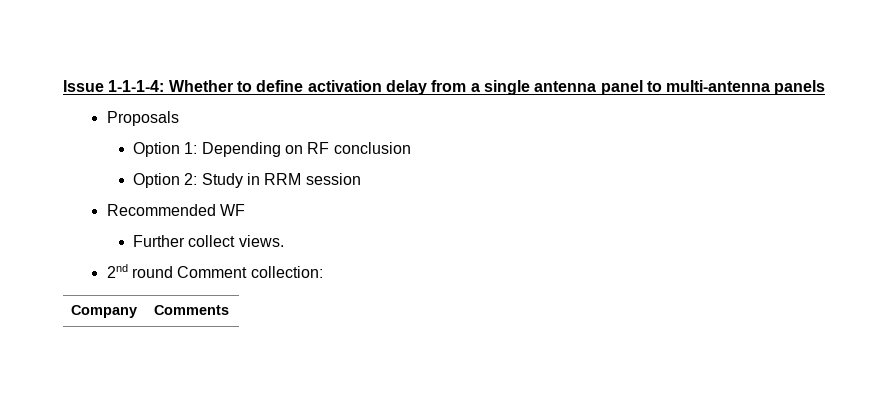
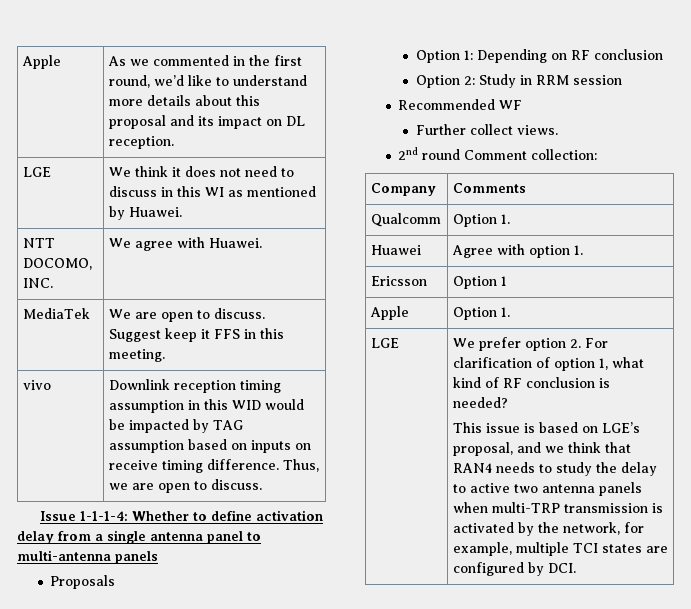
(63, 86) none -> [21,55,61,69] [107,55,302,66] [108,75,307,88] [108,95,260,106] [108,115,305,129] [108,136,174,149] [22,167,51,177] [108,166,294,177] [108,186,316,197] [108,206,182,220] [22,238,55,248] [22,258,92,270] [22,278,53,288] [108,237,262,251] [22,308,90,319] [108,308,265,322] [108,328,284,342] [108,349,165,362] [22,380,51,390] [108,379,281,393] [108,399,304,413] [108,419,243,433] [108,439,311,453] [108,459,319,473] [108,479,262,493] Apple | As we commented in the first round, we’d like to understand more details about this proposal and its impact on DL reception. // LGE | We think it does not need to discuss in this WI as mentioned by Huawei. // NTT DOCOMO, INC. | We agree with Huawei. // MediaTek | We are open to discuss. Suggest keep it FFS in this meeting. // vivo | Downlink reception timing assumption in this WID would be impacted by TAG assumption based on inputs on receive timing difference. Thus, we are open to discuss. //
(230, 310) none -> [370,213,441,227] [452,214,510,227] [370,245,421,255] [451,244,583,258] [370,276,427,286] [452,276,507,289] [369,306,409,320] [452,307,510,320] [370,338,399,348] [452,337,608,351] [452,357,644,371] [452,377,610,388] [452,397,508,408] [452,422,640,433] [452,442,631,456] [452,462,657,476] [452,482,642,496] [452,502,663,513] [452,522,644,536] [452,542,668,556] [452,562,576,576] // Qualcomm | Option 1. // Huawei | Agree with option 1. // Ericsson | Option 1 // Apple | Option 1. // LGE | We prefer option 2. For clarification of option 1, what kind of RF conclusion is needed? // This issue is based on LGE’s proposal, and we think that RAN4 needs to study the delay to active two antenna panels when multi-TRP transmission is activated by the network, for example, multiple TCI states are configured by DCI.

